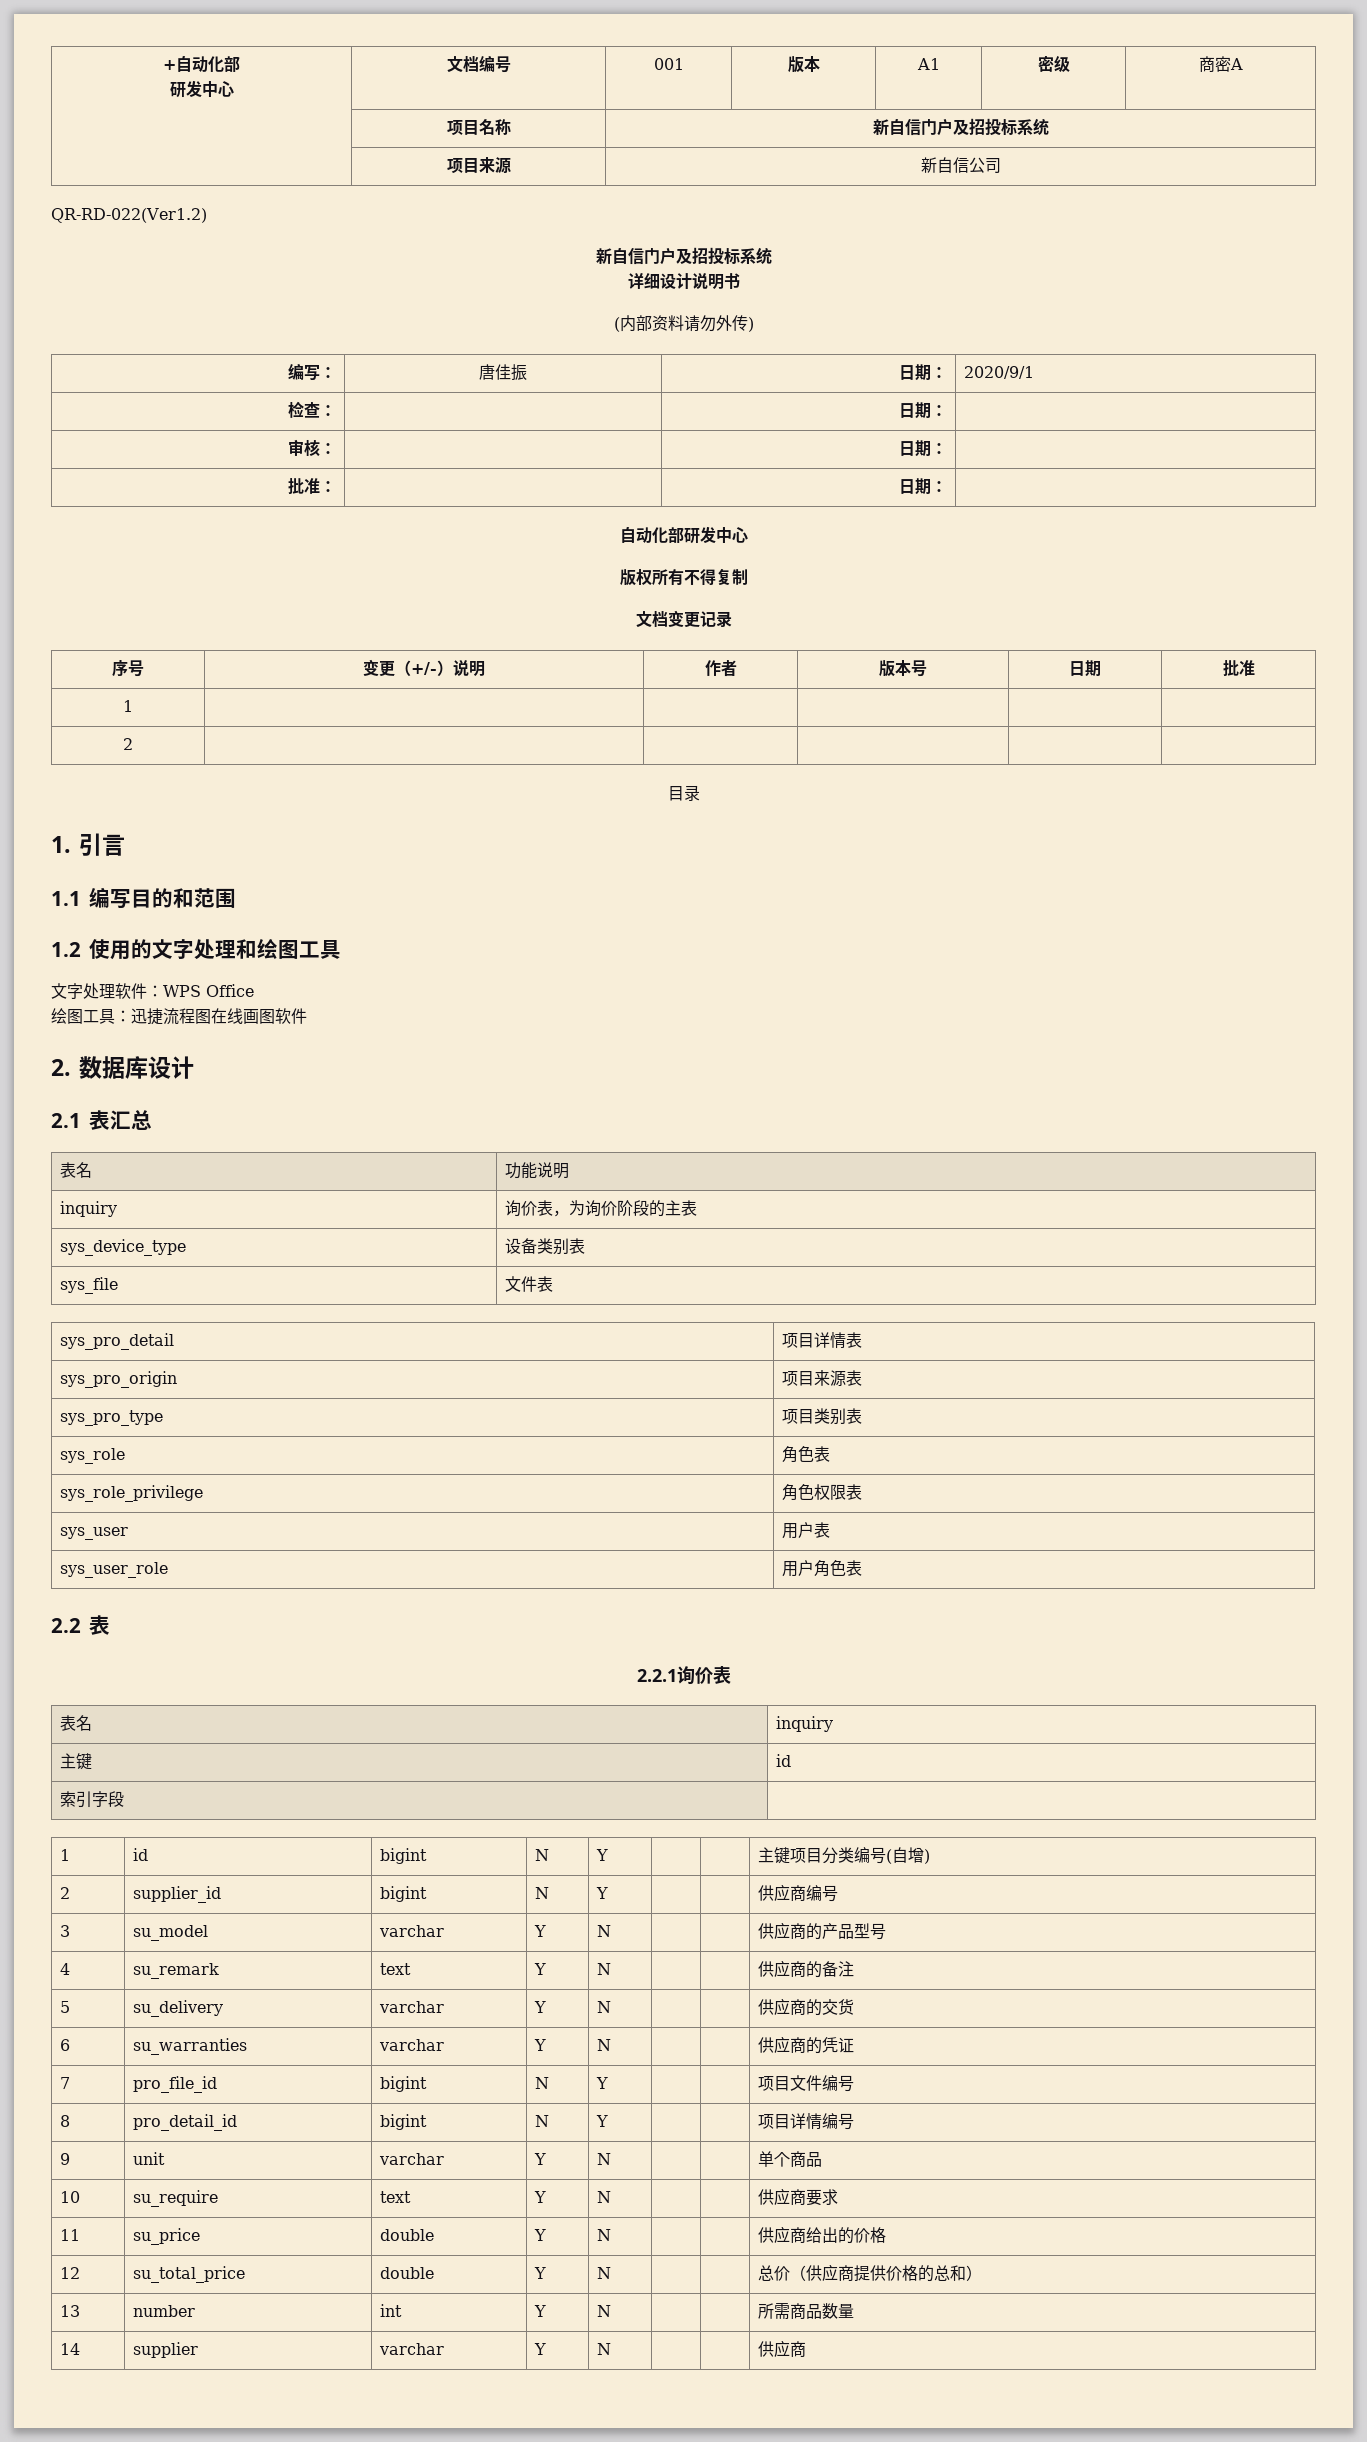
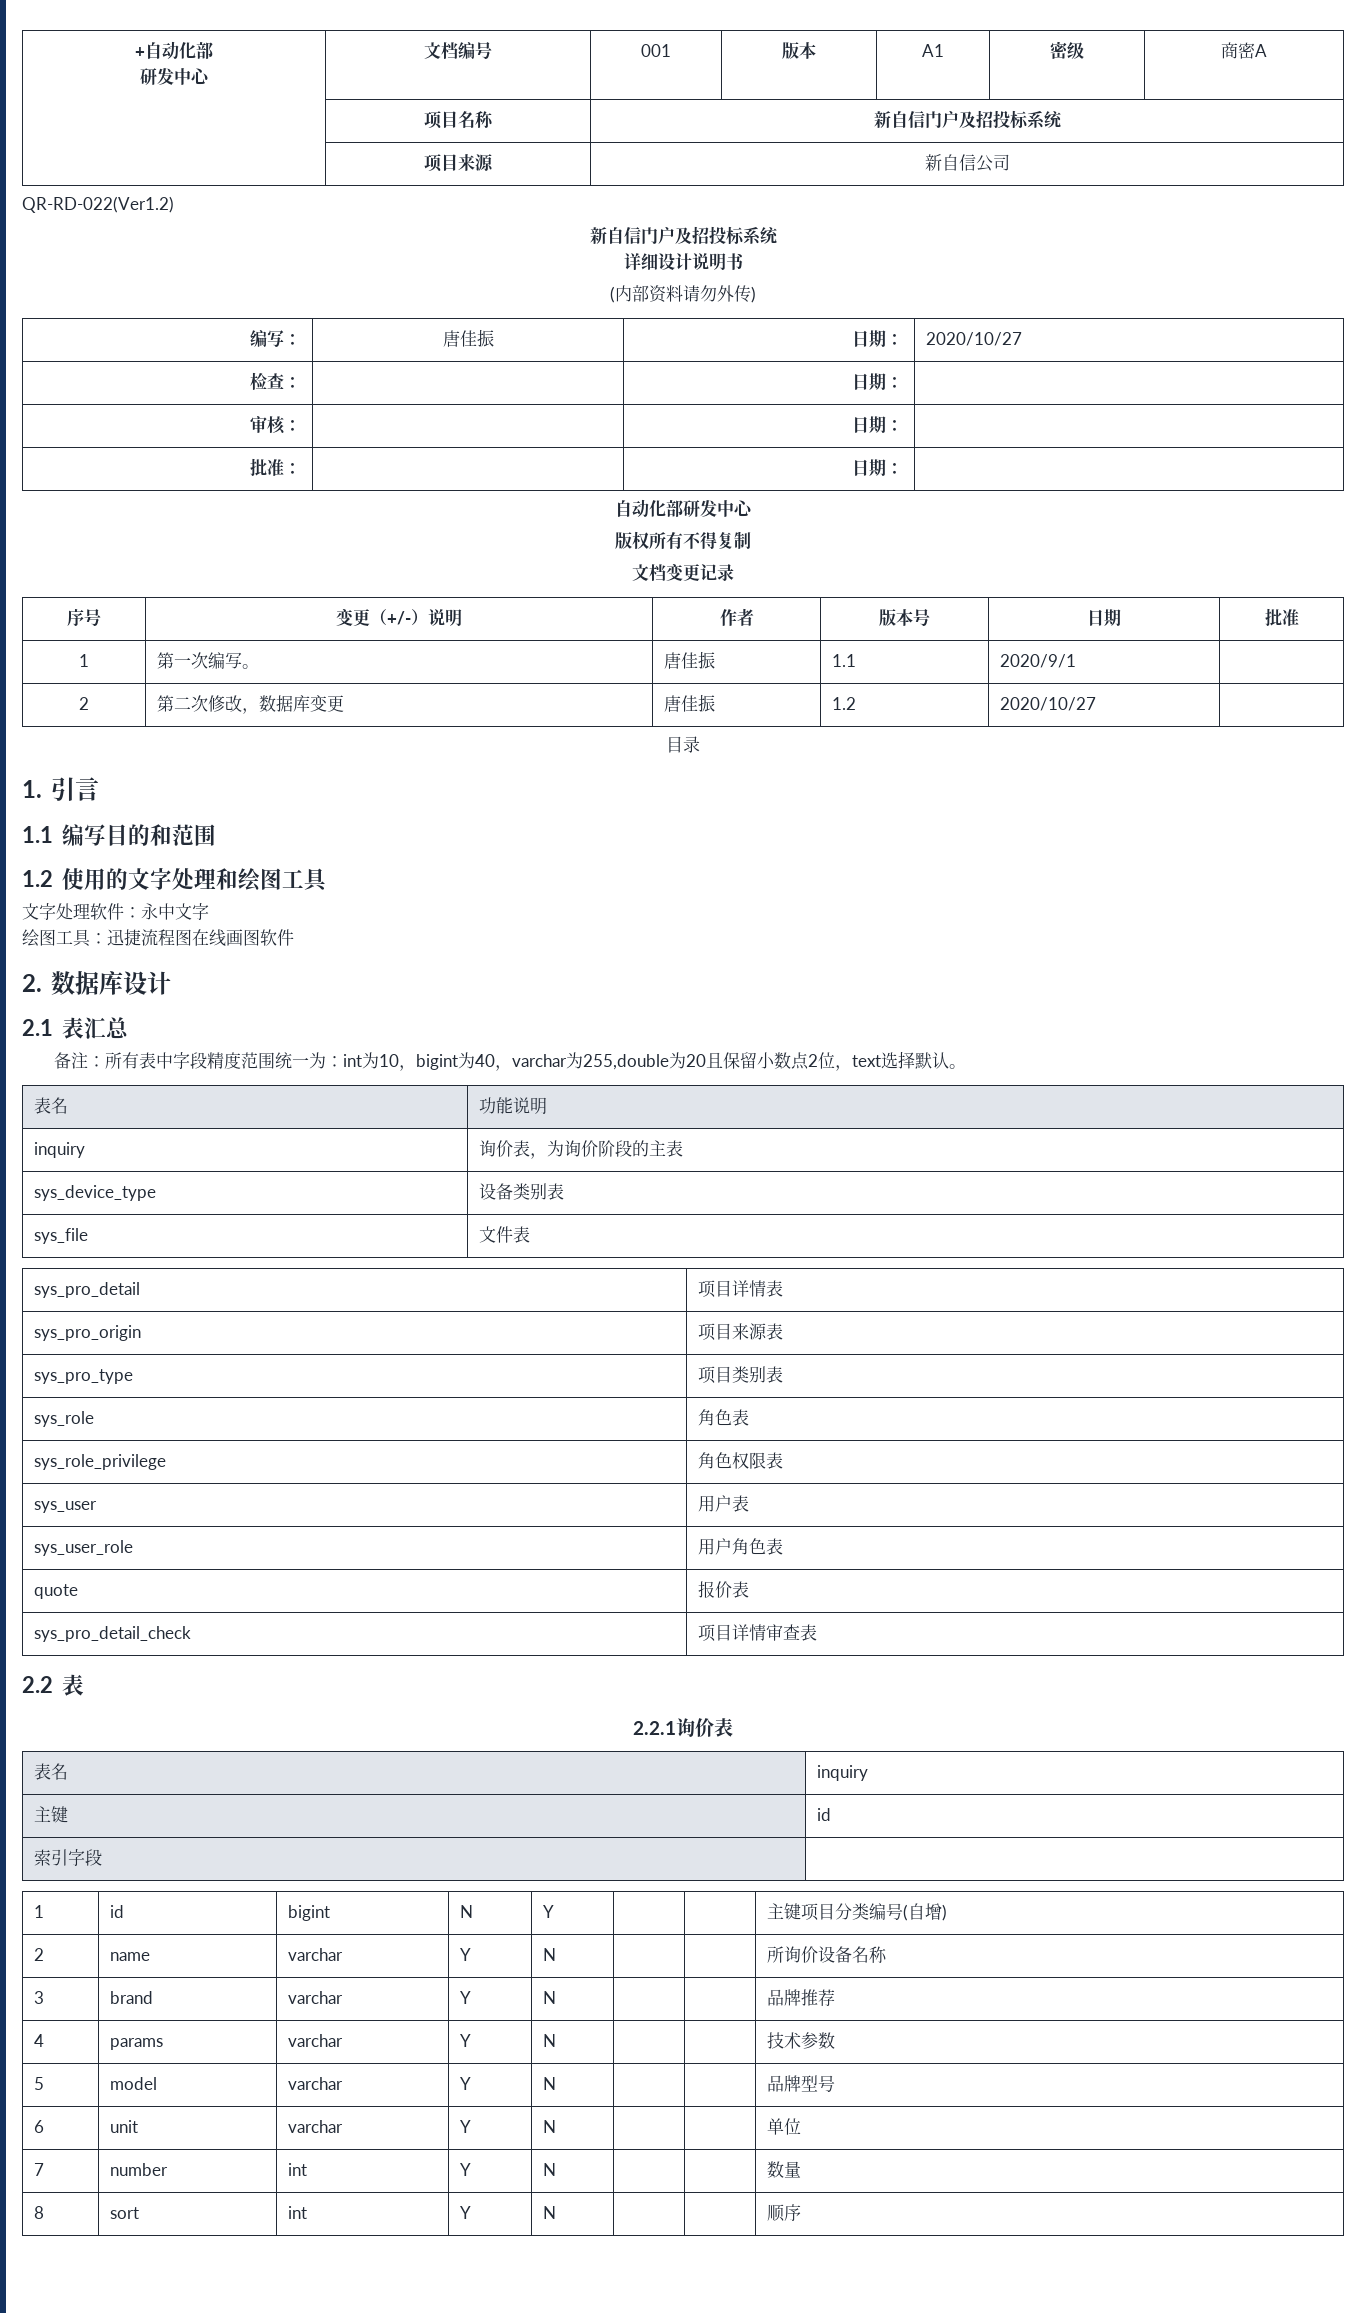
[964,366,1035,379] 2020/9/1 -> [926,332,1023,346] 2020/10/27
[123,738,133,750] | | | | // 2 | | | | -> [157,652,260,669] [664,651,716,669] [832,654,857,667] [1000,654,1077,668] [79,697,89,710] [157,695,345,714] [664,694,716,712] [832,697,857,710] [1000,697,1097,711] 第一次编写。 | 唐佳振 | 1.1 | 2020/9/1 | // 2 | 第二次修改，数据库变更 | 唐佳振 | 1.2 | 2020/10/27
[163,984,254,997] WPS Office -> [141,903,209,920] 永中文字
(152, 1120) none -> [54,1051,967,1071] // 备注：所有表中字段精度范围统一为：int为10，bigint为40，varchar为255,double为20且保留小数点2位，text选择默认。
(863, 1568) none -> [34,1584,79,1599] [698,1581,750,1598] [34,1626,192,1642] [698,1624,818,1642] // quote | 报价表 // sys_pro_detail_check | 项目详情审查表
[133,1886,222,1903] [380,1886,428,1902] [535,1887,550,1899] [596,1887,609,1899] [758,1884,839,1902] [60,1925,71,1937] [133,1925,209,1941] [379,1925,445,1937] [534,1925,547,1937] [597,1925,612,1937] [758,1922,887,1940] [60,1963,71,1975] [133,1963,220,1979] [380,1963,412,1975] [534,1963,547,1975] [597,1963,612,1975] [758,1960,855,1978] [60,2001,71,2013] [133,2000,224,2017] [379,2001,445,2013] [534,2001,547,2013] [597,2001,612,2013] [758,1998,855,2016] [60,2039,71,2051] [133,2038,248,2055] [379,2039,445,2051] [534,2039,547,2051] [597,2039,612,2051] [758,2036,855,2054] [60,2077,71,2089] [133,2076,218,2093] [380,2076,428,2092] [535,2077,550,2089] [596,2077,609,2089] [758,2075,855,2092] [60,2115,71,2127] [133,2114,238,2131] [380,2114,428,2130] [535,2115,550,2127] [596,2115,609,2127] [758,2113,855,2130] [60,2153,71,2165] supplier_id | bigint | N | Y | | | 供应商编号 // 3 | su_model | varchar | Y | N | | | 供应商的产品型号 // 4 | su_remark | text | Y | N | | | 供应商的备注 // 5 | su_delivery | varchar | Y | N | | | 供应商的交货 // 6 | su_warranties | varchar | Y | N | | | 供应商的凭证 // 7 | pro_file_id | bigint | N | Y | | | 项目文件编号 // 8 | pro_detail_id | bigint | N | Y | | | 项目详情编号 // 9 -> [110,1952,151,1961] [288,1948,344,1961] [460,1948,472,1961] [543,1948,557,1961] [767,1946,888,1963] [34,1991,45,2004] [110,1991,154,2004] [288,1991,344,2004] [460,1991,472,2004] [543,1991,557,2004] [767,1989,836,2007] [34,2034,45,2047] [110,2038,164,2050] [288,2034,344,2047] [460,2034,472,2047] [543,2034,557,2047] [767,2032,836,2049] [34,2077,45,2090] [110,2077,158,2090] [288,2077,344,2090] [460,2077,472,2090] [543,2077,557,2090] [767,2075,836,2092] [34,2120,45,2133] name | varchar | Y | N | | | 所询价设备名称 // 3 | brand | varchar | Y | N | | | 品牌推荐 // 4 | params | varchar | Y | N | | | 技术参数 // 5 | model | varchar | Y | N | | | 品牌型号 // 6
[774,2151,823,2167] [60,2191,81,2203] [133,2190,219,2207] [380,2191,412,2203] [534,2191,547,2203] [597,2191,612,2203] [758,2188,839,2206] [60,2229,81,2241] [133,2228,201,2245] [380,2229,435,2241] [534,2229,547,2241] [597,2229,612,2241] [758,2226,887,2244] [60,2267,81,2279] [133,2266,246,2283] [380,2267,435,2279] [534,2267,547,2279] [597,2267,612,2279] [758,2264,983,2282] [60,2305,81,2317] 个商品 // 10 | su_require | text | Y | N | | | 供应商要求 // 11 | su_price | double | Y | N | | | 供应商给出的价格 // 12 | su_total_price | double | Y | N | | | 总价（供应商提供价格的总和） // 13 -> [784,2118,802,2135] [34,2163,45,2176] 位 // 7
[758,2303,823,2319] 所需商品 -> (557, 2169) none
[60,2343,81,2355] [133,2342,199,2358] [379,2343,445,2355] [534,2343,547,2355] [597,2343,612,2355] [758,2340,807,2357] 14 | supplier | varchar | Y | N | | | 供应商 -> [34,2206,45,2219] [110,2207,140,2219] [288,2206,308,2219] [460,2206,472,2219] [543,2206,557,2219] [767,2204,802,2222] 8 | sort | int | Y | N | | | 顺序

